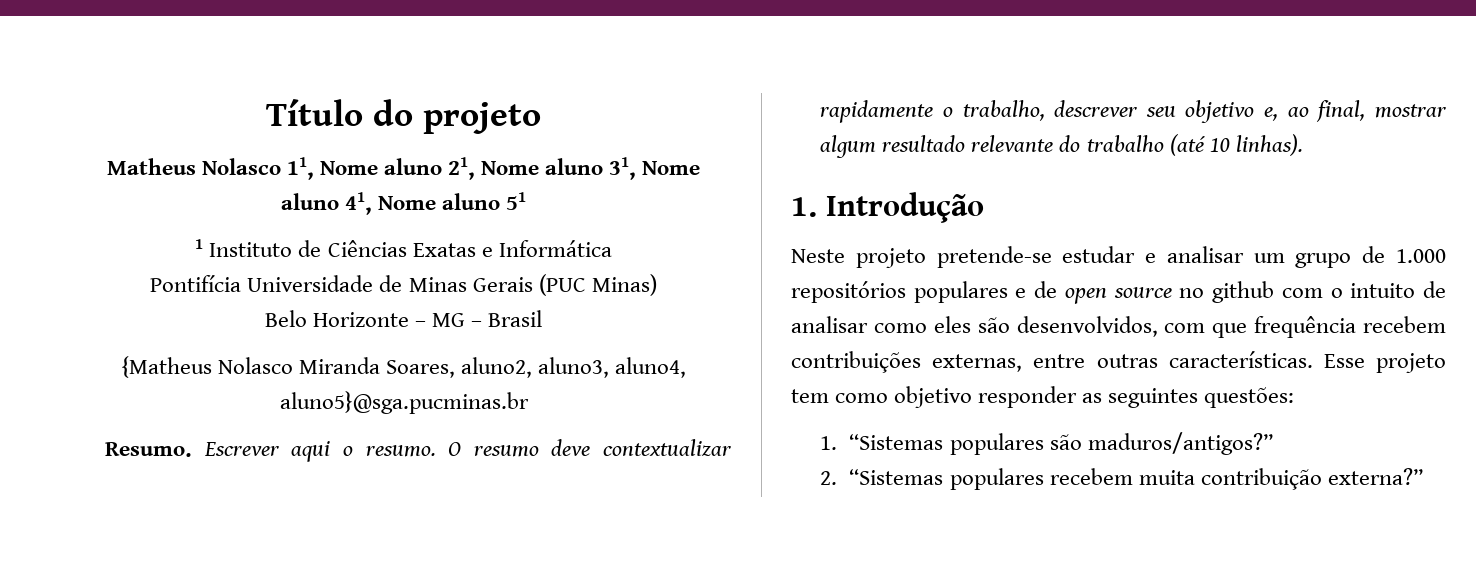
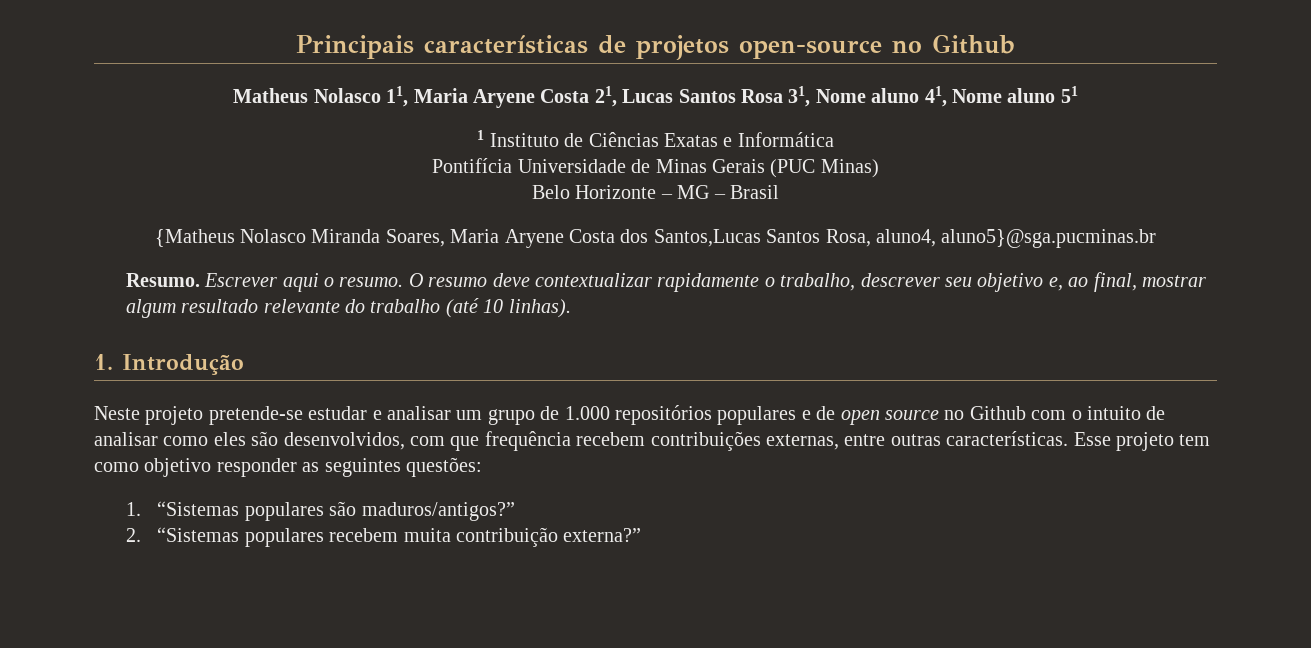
[266,99,541,134] [106,157,604,180] Título do projeto // Matheus Nolasco 11, Nome aluno 21, Nome aluno -> [296,34,1015,60] [233,86,783,108] Principais características de projetos open-source no Github // Matheus Nolasco 11, Maria Aryene Costa 21, Lucas Santos Rosa
[461,357,610,378] aluno2, aluno3, -> [450,229,871,248] Maria Aryene Costa dos Santos,Lucas Santos Rosa,
[1212,281,1275,303] github -> [969,406,1026,420] Github

